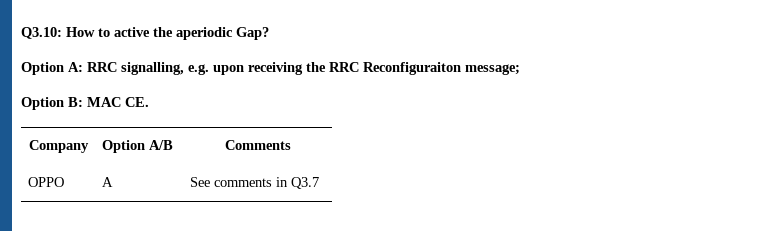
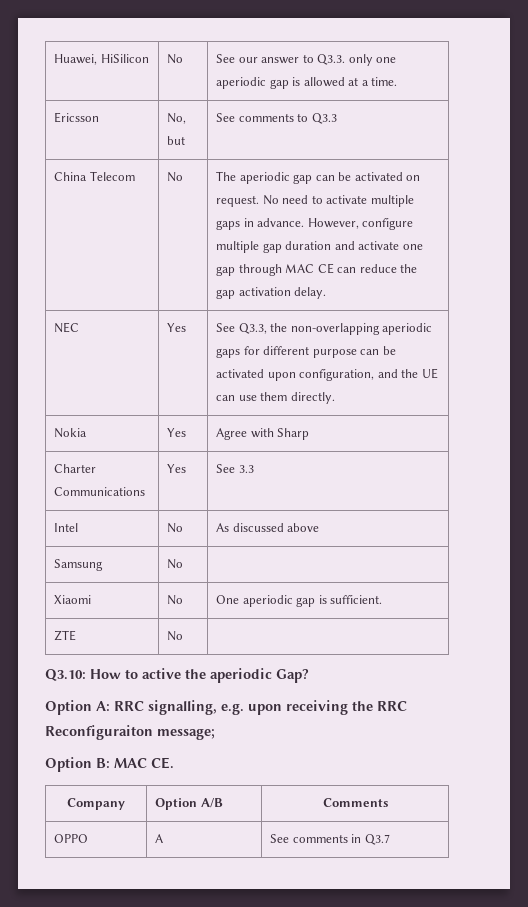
(21, 33) none -> [54,54,149,65] [167,54,184,64] [216,54,397,66] [216,77,398,89] [54,112,100,123] [167,113,187,124] [167,136,186,145] [216,113,337,124] [54,171,135,181] [167,172,184,182] [216,171,421,184] [216,195,414,207] [216,218,414,230] [216,241,423,253] [216,263,418,276] [216,287,327,299] [54,322,80,333] [167,323,187,332] [216,323,433,335] [216,346,396,358] [216,368,438,381] [216,392,335,404] [54,428,88,438] [167,428,187,437] [216,428,310,440] [54,464,97,473] [54,487,146,496] [167,464,187,473] [216,464,254,473] [54,523,79,532] [167,523,184,533] [216,523,320,532] [54,559,104,571] [167,559,184,569] [54,595,92,604] [167,595,184,605] [216,595,383,607] [54,630,77,641] [167,631,184,641] Huawei, HiSilicon | No | See our answer to Q3.3. only one aperiodic gap is allowed at a time. // Ericsson | No, but | See comments to Q3.3 // China Telecom | No | The aperiodic gap can be activated on request. No need to activate multiple gaps in advance. However, configure multiple gap duration and activate one gap through MAC CE can reduce the gap activation delay. // NEC | Yes | See Q3.3, the non-overlapping aperiodic gaps for different purpose can be activated upon configuration, and the UE can use them directly. // Nokia | Yes | Agree with Sharp // Charter Communications | Yes | See 3.3 // Intel | No | As discussed above // Samsung | No | // Xiaomi | No | One aperiodic gap is sufficient. // ZTE | No | //

